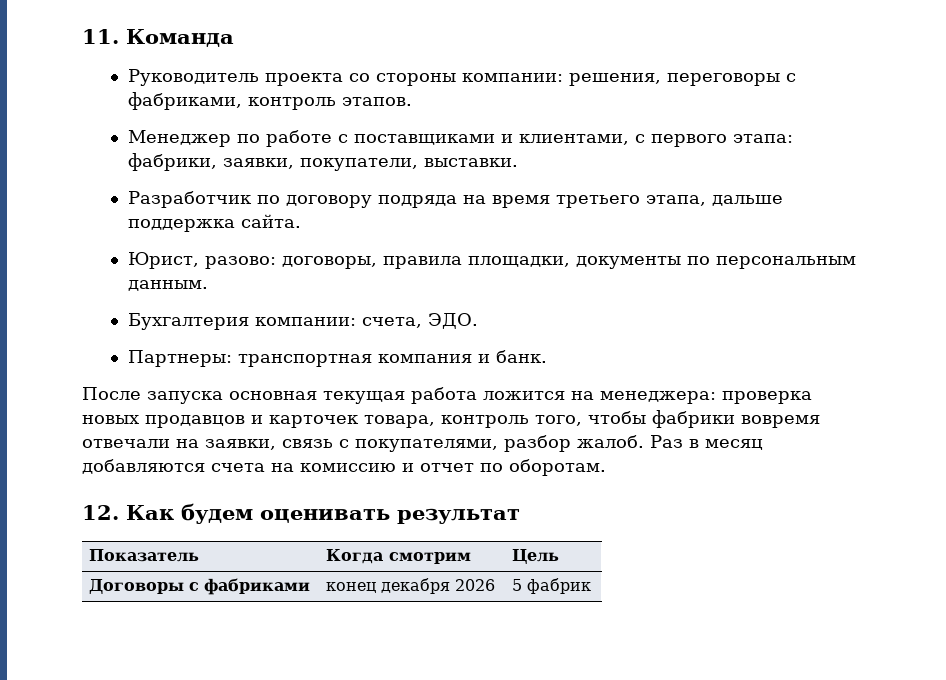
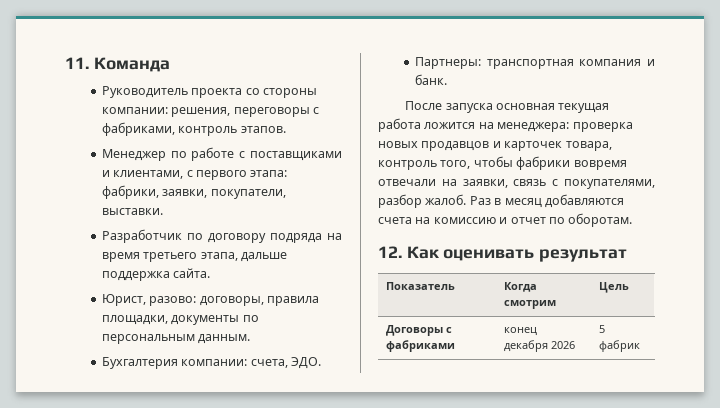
[181,503,253,524] будем -> (440, 252) none

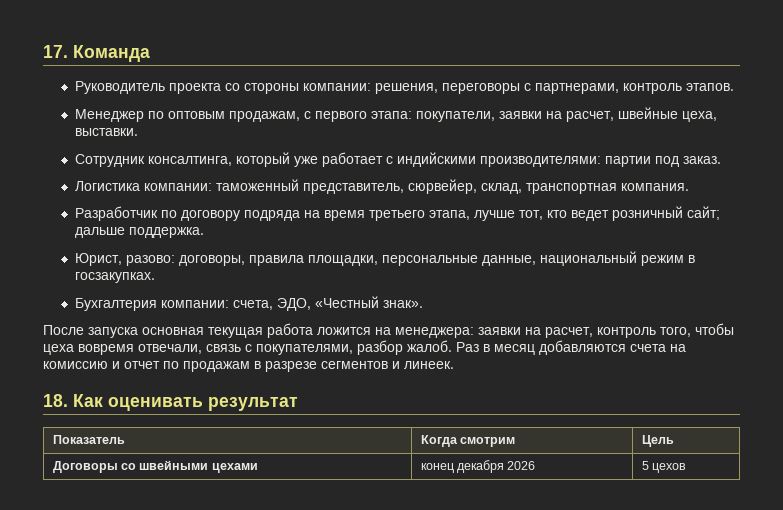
[65,57,89,69] 11. -> [43,45,68,58] 17.
[101,122,175,136] фабриками, -> [534,83,619,94] партнерами,
[191,147,343,161] [101,170,288,180] [101,185,286,199] [101,208,163,215] работе с поставщиками и клиентами, с первого этапа: фабрики, заявки, покупатели, выставки. -> [167,107,717,122] [74,128,138,136] [74,152,721,167] [74,179,689,194] оптовым продажам, с первого этапа: покупатели, заявки на расчет, швейные цеха, выставки. // Сотрудник консалтинга, который уже работает с индийскими производителями: партии под заказ. // Логистика компании: таможенный представитель, сюрвейер, склад, транспортная компания.
[241,252,288,262] [101,268,211,281] дальше поддержка сайта. -> [473,206,720,221] [74,227,204,238] лучше тот, кто ведет розничный сайт; дальше поддержка.
[171,315,259,325] [101,334,251,344] [101,357,322,369] [414,57,655,69] [414,74,447,85] документы по персональным данным. // Бухгалтерия компании: счета, ЭДО. // Партнеры: транспортная компания и банк. -> [381,251,695,266] [74,272,155,283] [74,296,423,311] персональные данные, национальный режим в госзакупках. // Бухгалтерия компании: счета, ЭДО, «Честный знак».
[572,122,633,132] [378,141,612,151] [378,156,627,170] [378,179,508,188] проверка новых продавцов и карточек товара, контроль того, чтобы фабрики вовремя отвечали на заявки, -> [478,323,734,338] [43,344,202,355] заявки на расчет, контроль того, чтобы цеха вовремя отвечали,
[568,213,633,227] [378,246,402,258] оборотам. // 12. -> [183,361,454,372] [43,394,68,407] продажам в разрезе сегментов и линеек. // 18.
[446,327,453,333] [386,340,456,352] с фабриками -> [121,460,258,473] со швейными цехами
[599,340,641,352] фабрик -> [652,463,687,473] цехов

